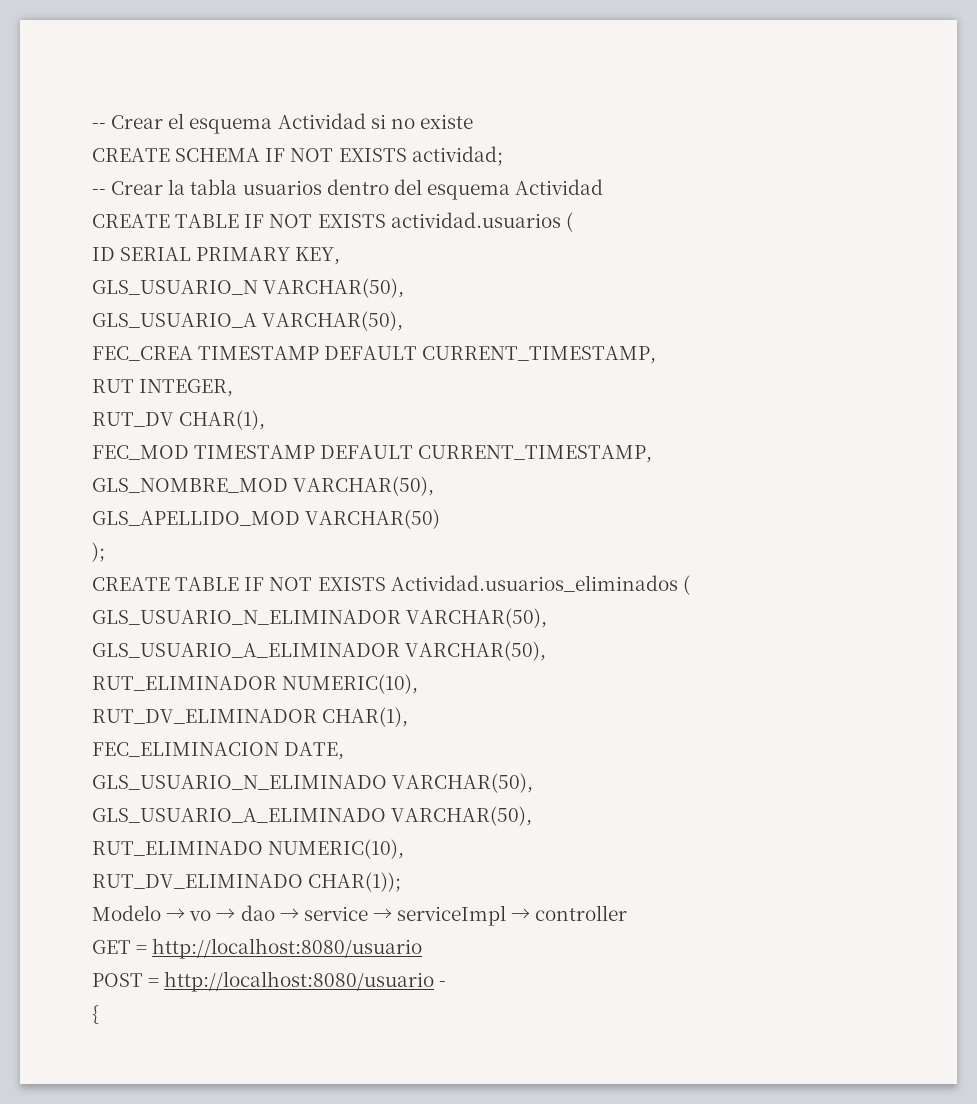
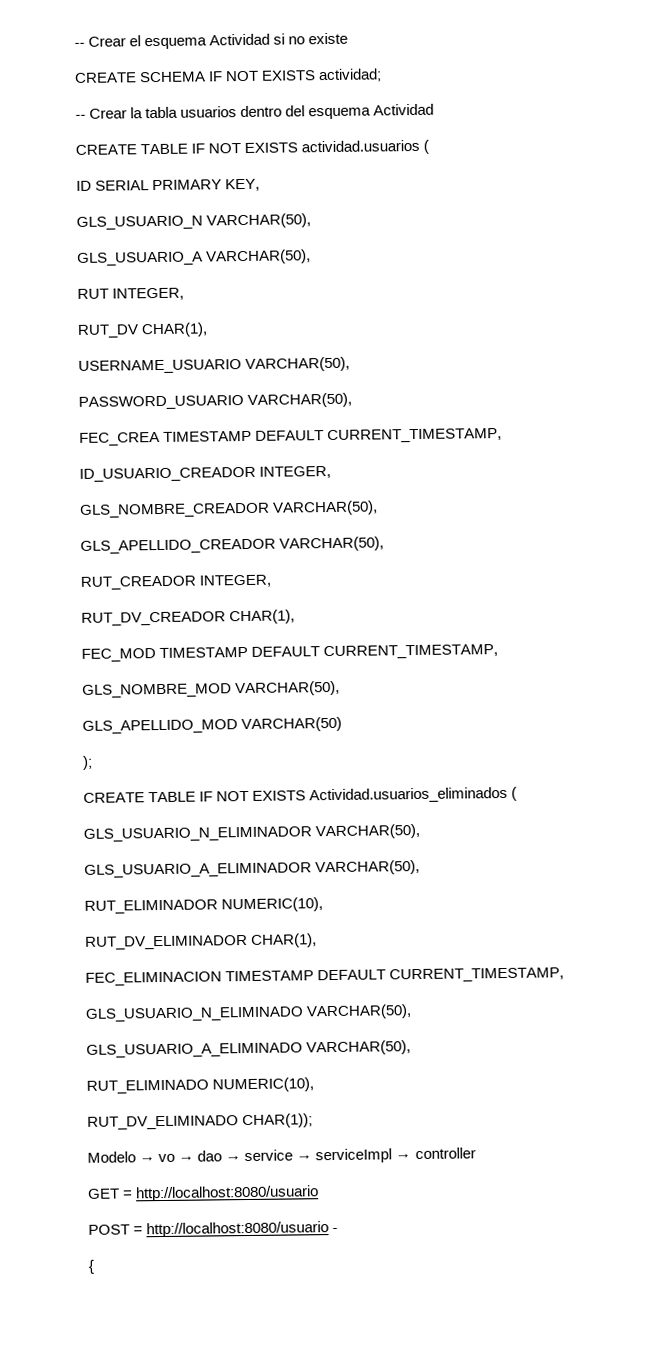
(404, 321) none -> [77,287,185,301] [77,322,209,338] [78,356,351,374] [78,392,353,410] // RUT INTEGER, // RUT_DV CHAR(1), // USERNAME_USUARIO VARCHAR(50), // PASSWORD_USUARIO VARCHAR(50),
[92,379,234,397] [92,412,174,427] RUT INTEGER, // RUT_DV -> [79,465,332,482] [80,500,379,518] [80,536,385,554] [80,574,272,590] [81,611,226,626] ID_USUARIO_CREADOR INTEGER, // GLS_NOMBRE_CREADOR VARCHAR(50), // GLS_APELLIDO_CREADOR VARCHAR(50), // RUT_CREADOR INTEGER, // RUT_DV_CREADOR
[284,742,345,760] DATE, -> [225,967,565,983] TIMESTAMP DEFAULT CURRENT_TIMESTAMP,

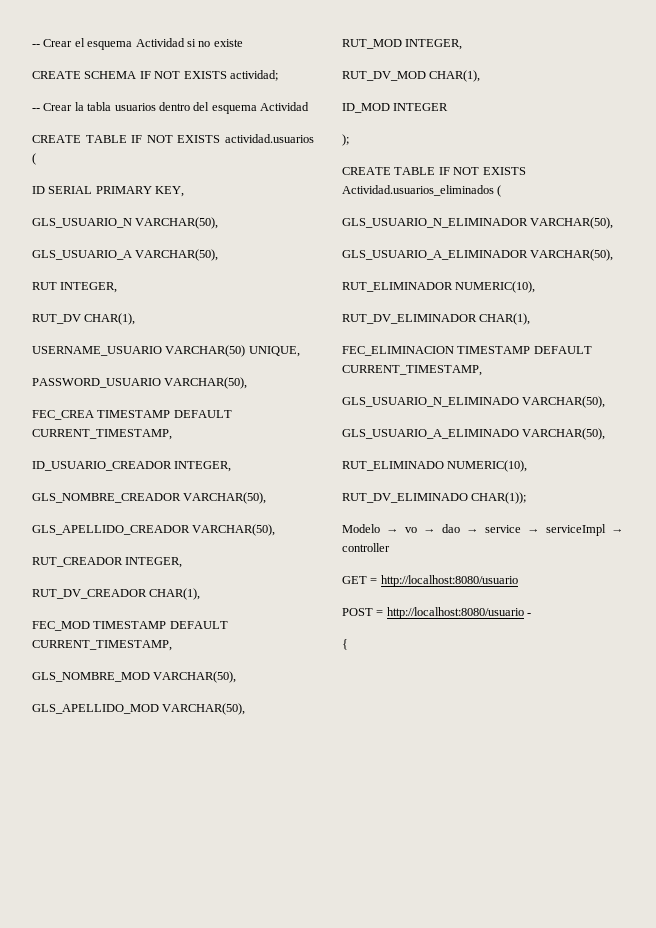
[245,356,351,372] VARCHAR(50), -> [165,345,300,357] VARCHAR(50) UNIQUE,
[241,716,343,733] VARCHAR(50) -> [162,703,246,715] [342,39,463,50] [342,70,481,82] [342,103,449,113] VARCHAR(50), // RUT_MOD INTEGER, // RUT_DV_MOD CHAR(1), // ID_MOD INTEGER

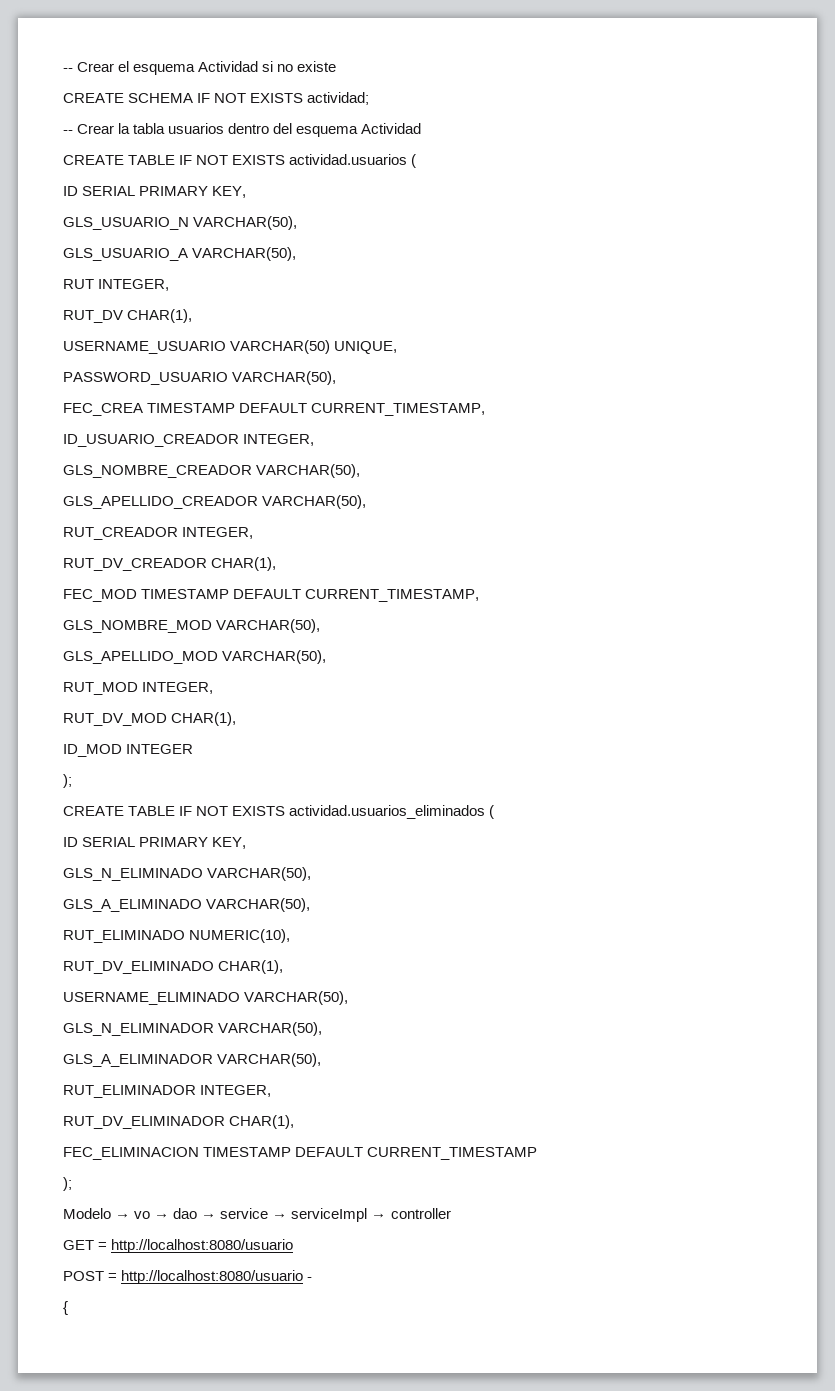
[342,185,502,197] [342,217,614,229] [342,250,528,260] Actividad.usuarios_eliminados ( // GLS_USUARIO_N_ELIMINADOR VARCHAR(50), // GLS_USUARIO_A_ELIMINADOR -> [289,805,495,819] [63,837,247,849] [63,867,312,881] [63,898,311,912] [63,929,291,943] [63,960,284,974] [63,991,349,1005] [63,1022,323,1036] [63,1054,213,1067] actividad.usuarios_eliminados ( // ID SERIAL PRIMARY KEY, // GLS_N_ELIMINADO VARCHAR(50), // GLS_A_ELIMINADO VARCHAR(50), // RUT_ELIMINADO NUMERIC(10), // RUT_DV_ELIMINADO CHAR(1), // USERNAME_ELIMINADO VARCHAR(50), // GLS_N_ELIMINADOR VARCHAR(50), // GLS_A_ELIMINADOR
[455,281,536,293] NUMERIC(10), -> [200,1085,272,1097] INTEGER,
[342,365,482,376] [342,396,606,408] [342,428,606,440] [342,460,528,472] [342,492,527,504] CURRENT_TIMESTAMP, // GLS_USUARIO_N_ELIMINADO VARCHAR(50), // GLS_USUARIO_A_ELIMINADO VARCHAR(50), // RUT_ELIMINADO NUMERIC(10), // RUT_DV_ELIMINADO CHAR(1)); -> [367,1147,538,1160] [63,1177,72,1191] CURRENT_TIMESTAMP // );

